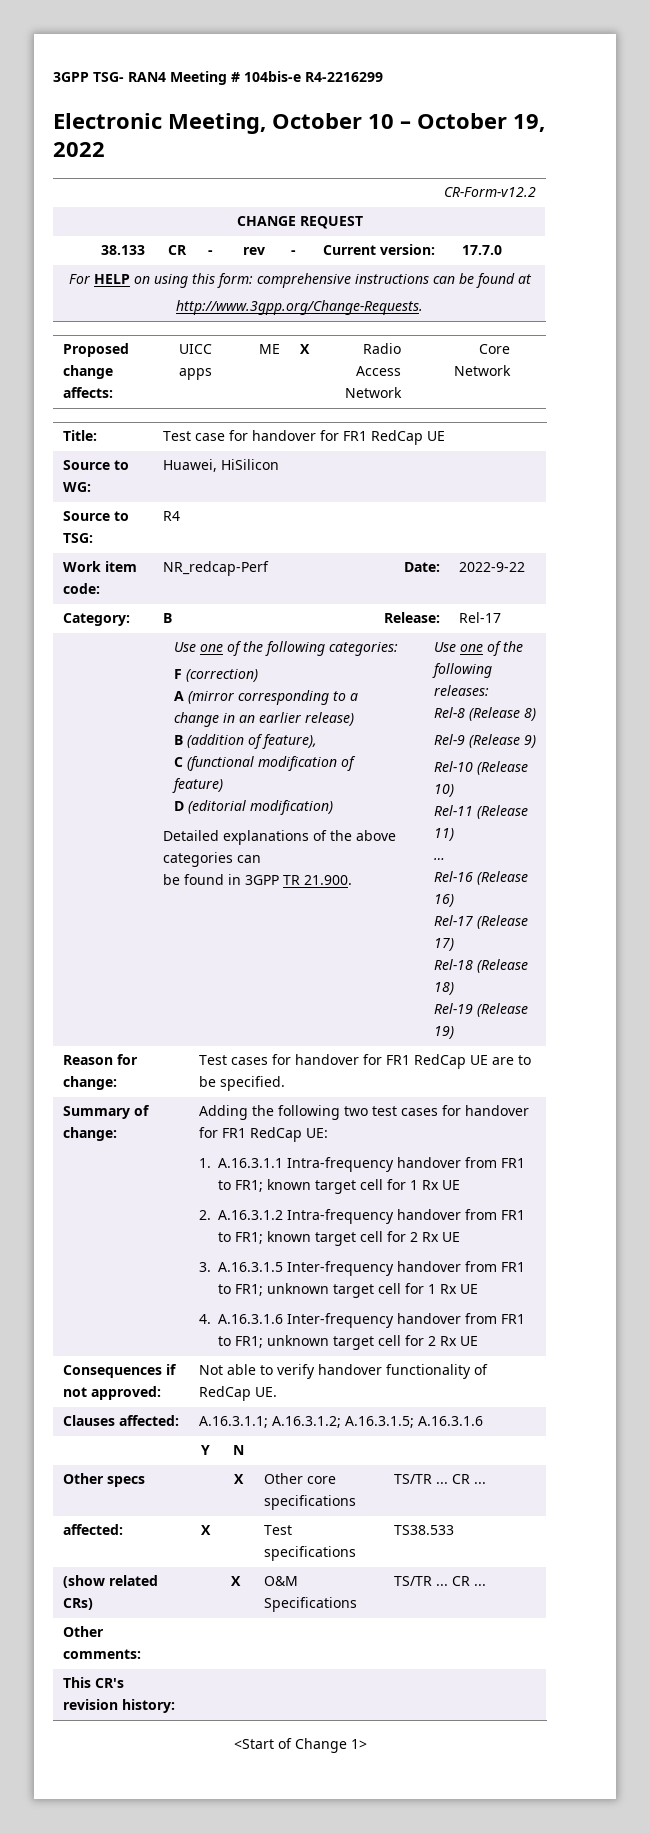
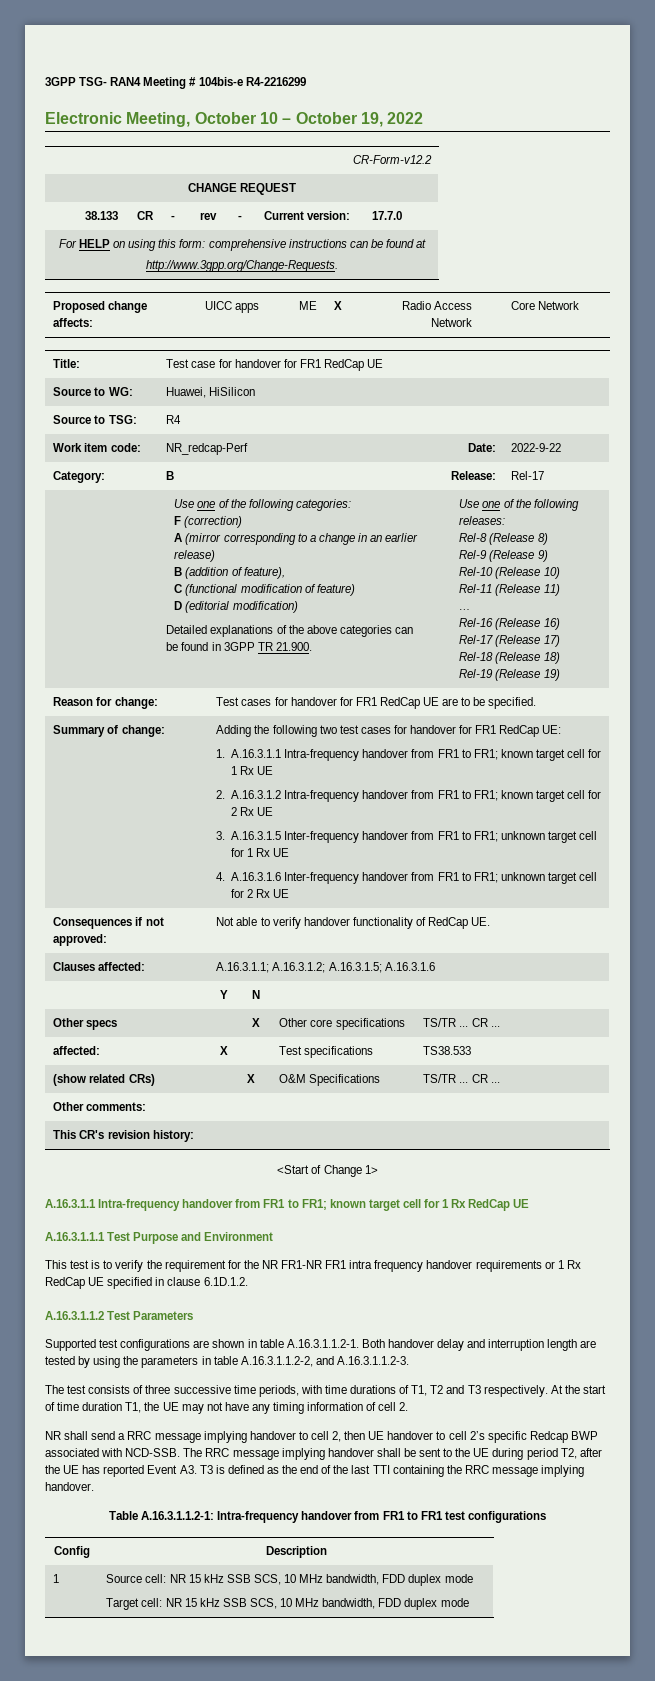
(367, 1744) none -> [45,1199,530,1211] [45,1232,274,1244] [45,1260,581,1272] [45,1277,248,1289] [45,1311,194,1320] [45,1339,597,1351] [45,1356,409,1368] [45,1385,606,1397] [45,1402,409,1414] [45,1431,598,1443] [45,1448,602,1460] [45,1465,585,1477] [45,1482,94,1491] [109,1511,546,1523] [54,1546,90,1558] [265,1546,327,1558] [53,1574,60,1583] [106,1574,473,1586] [106,1598,469,1610] // A.16.3.1.1 Intra-frequency handover from FR1 to FR1; known target cell for 1 Rx RedCap UE // A.16.3.1.1.1 Test Purpose and Environment // This test is to verify the requirement for the NR FR1-NR FR1 intra frequency handover requirements or 1 Rx RedCap UE specified in clause 6.1D.1.2. // A.16.3.1.1.2 Test Parameters // Supported test configurations are shown in table A.16.3.1.1.2-1. Both handover delay and interruption length are tested by using the parameters in table A.16.3.1.1.2-2, and A.16.3.1.1.2-3. // The test consists of three successive time periods, with time durations of T1, T2 and T3 respectively. At the start of time duration T1, the UE may not have any timing information of cell 2. // NR shall send a RRC message implying handover to cell 2, then UE handover to cell 2’s specific Redcap BWP associated with NCD-SSB. The RRC message implying handover shall be sent to the UE during period T2, after the UE has reported Event A3. T3 is defined as the end of the last TTI containing the RRC message implying handover. // Table A.16.3.1.1.2-1: Intra-frequency handover from FR1 to FR1 test configurations // Config | Description // 1 | Source cell: NR 15 kHz SSB SCS, 10 MHz bandwidth, FDD duplex mode // Target cell: NR 15 kHz SSB SCS, 10 MHz bandwidth, FDD duplex mode

